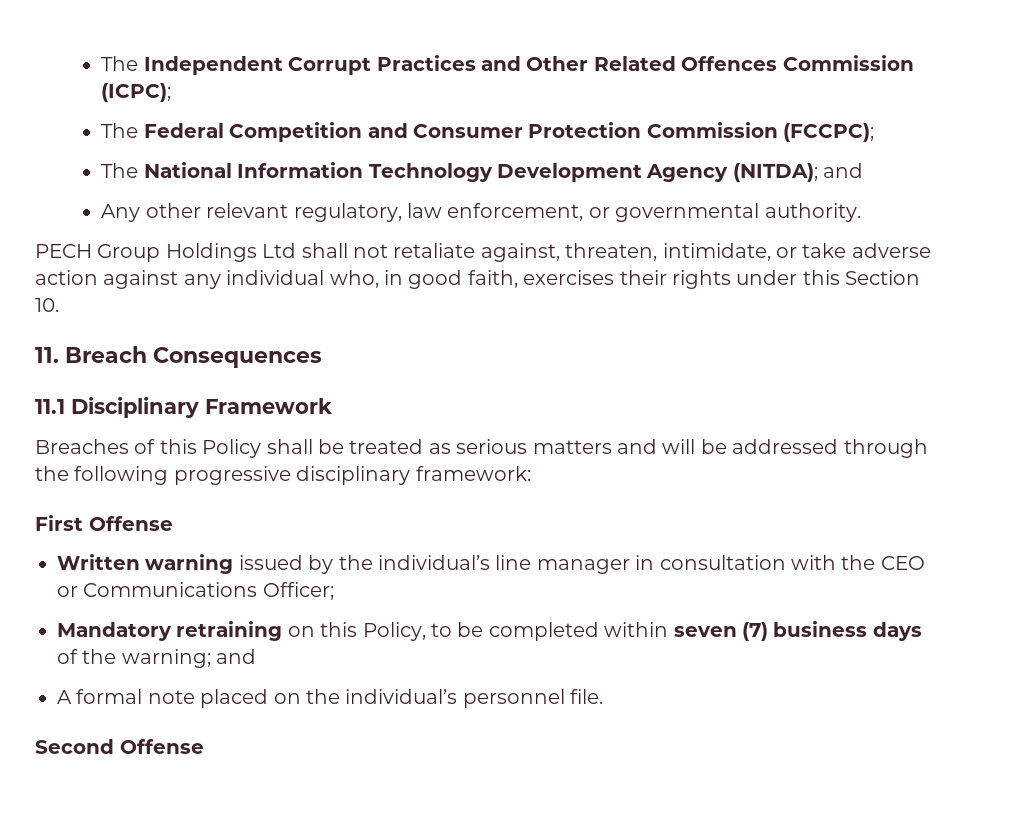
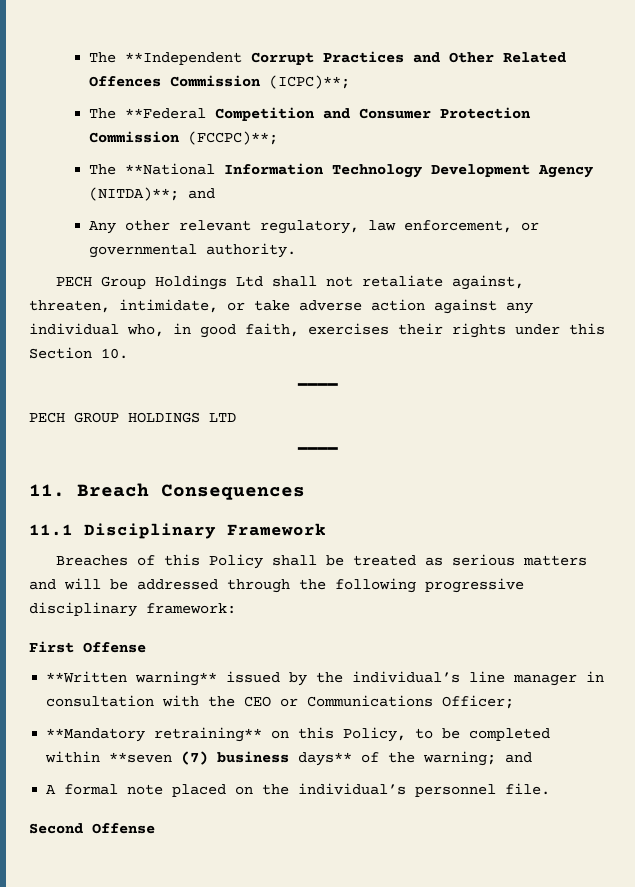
[101,56,283,75] The Independent -> [89,52,243,65] The **Independent
[101,83,172,102] [101,123,224,138] (ICPC); // The Federal -> [269,75,351,89] [89,108,207,119] (ICPC)**; // The **Federal
[783,123,875,142] [101,162,232,178] (FCCPC); // The National -> [188,131,279,145] [89,163,216,175] (FCCPC)**; // The **National
[732,163,818,182] (NITDA); -> [89,187,180,201] (NITDA)**;
(59, 305) none -> [296,383,338,390] [29,412,236,423] [296,447,338,454] // ━━━━ // PECH GROUP HOLDINGS LTD // ━━━━
[57,554,234,574] Written warning -> [46,671,218,686] **Written warning**
[57,621,283,641] Mandatory retraining -> [46,727,263,742] **Mandatory retraining**
[673,626,737,637] seven -> [109,752,173,763] **seven
[872,622,922,641] days -> [298,752,353,766] days**

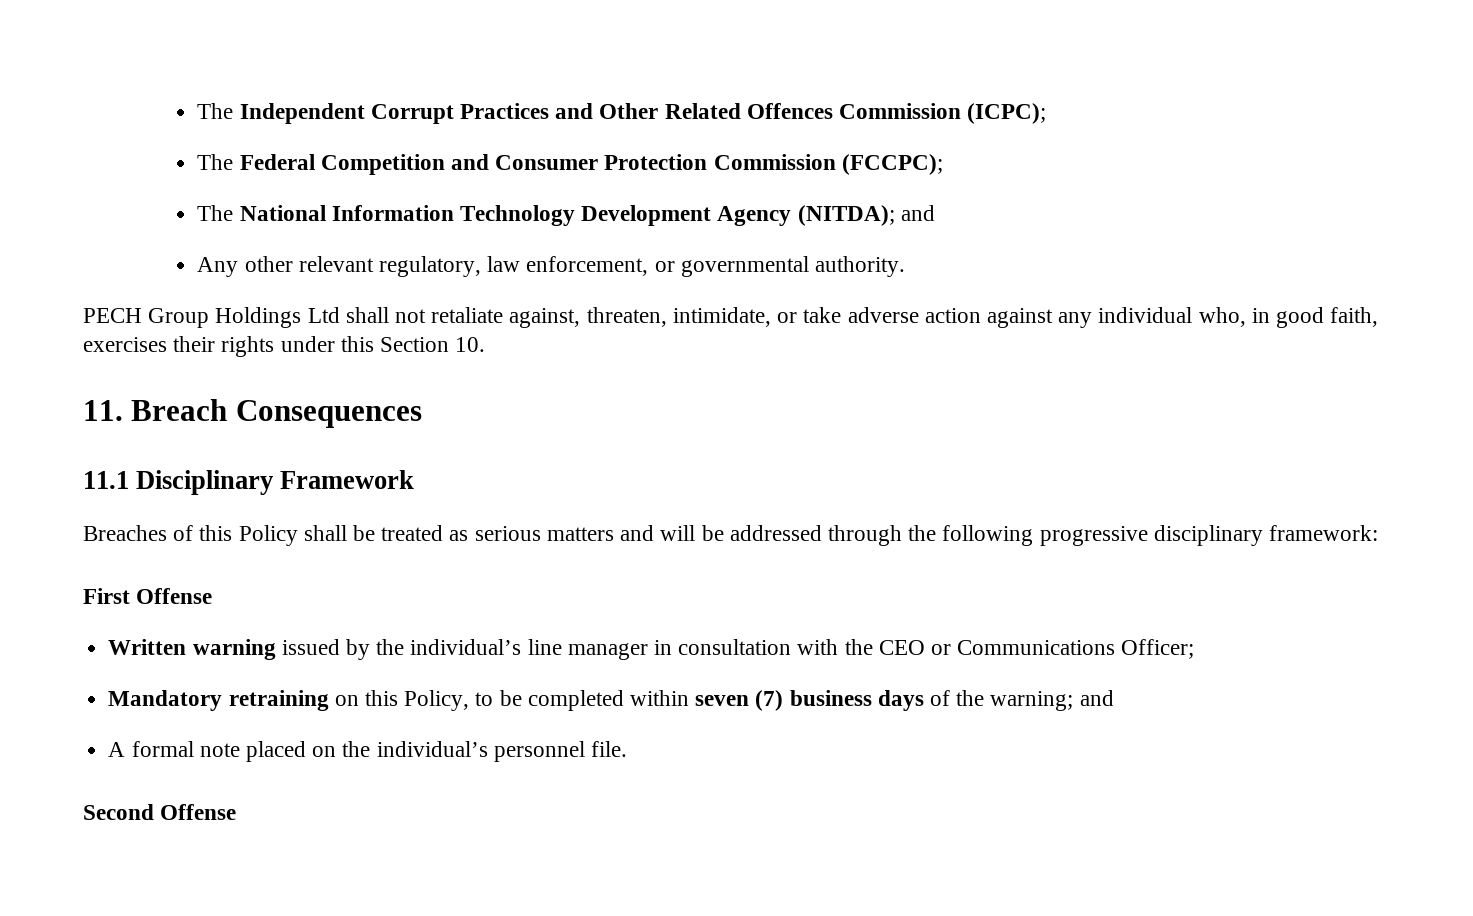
[89,52,243,65] The **Independent -> [197,103,365,124] The Independent
[269,75,351,89] [89,108,207,119] (ICPC)**; // The **Federal -> [967,103,1047,124] [197,154,315,170] (ICPC); // The Federal
[188,131,279,145] [89,163,216,175] (FCCPC)**; // The **National -> [841,154,943,175] [197,205,326,221] (FCCPC); // The National
[89,187,180,201] (NITDA)**; -> [797,205,895,226] (NITDA);
[296,383,338,390] [29,412,236,423] [296,447,338,454] // ━━━━ // PECH GROUP HOLDINGS LTD // ━━━━ -> (486, 344) none
[46,671,218,686] **Written warning** -> [108,639,276,660] Written warning
[46,727,263,742] **Mandatory retraining** -> [108,690,329,711] Mandatory retraining
[109,752,173,763] **seven -> [695,695,750,706] seven
[298,752,353,766] days** -> [877,690,924,711] days

